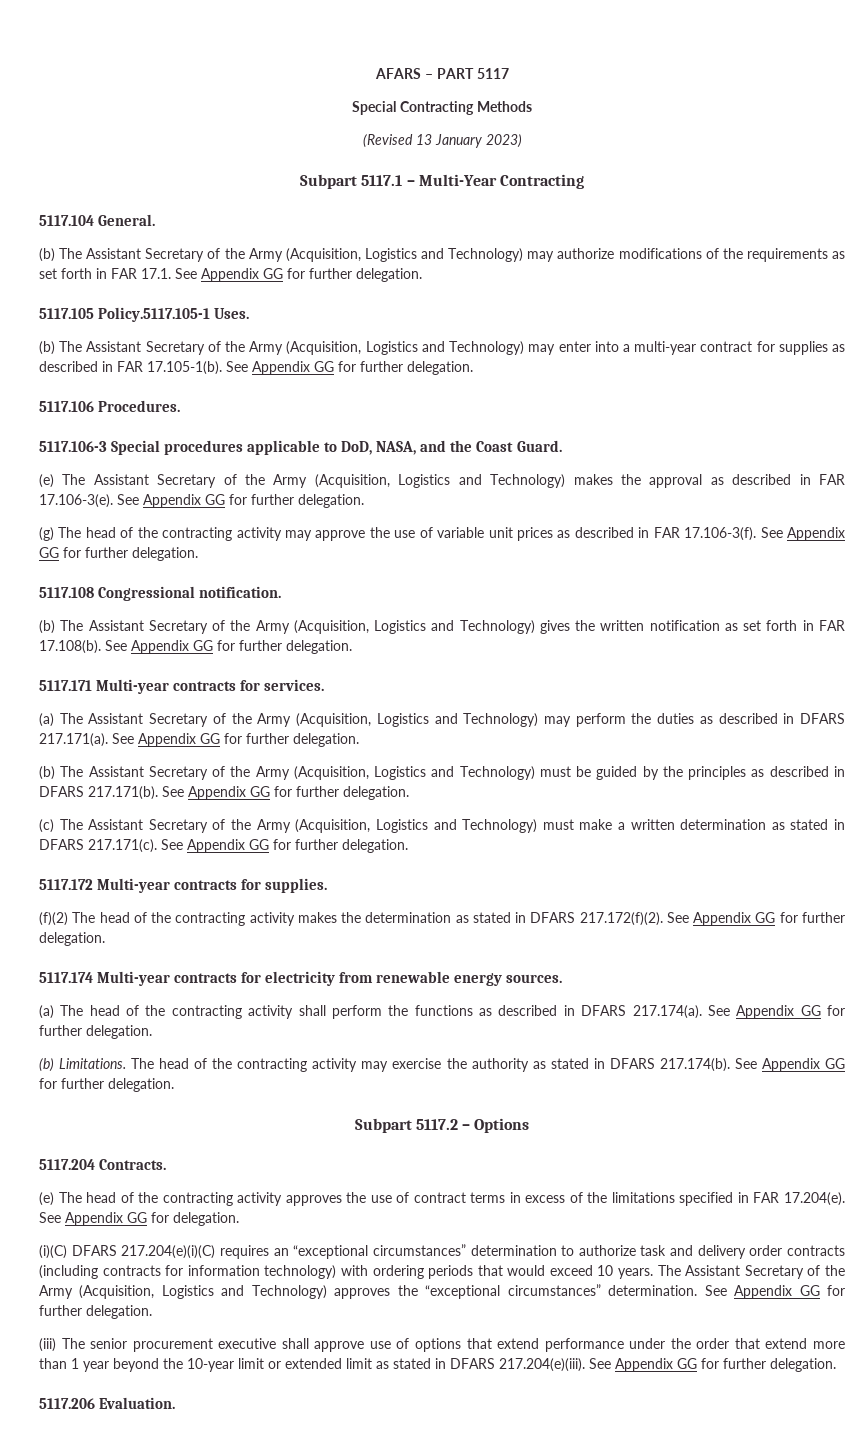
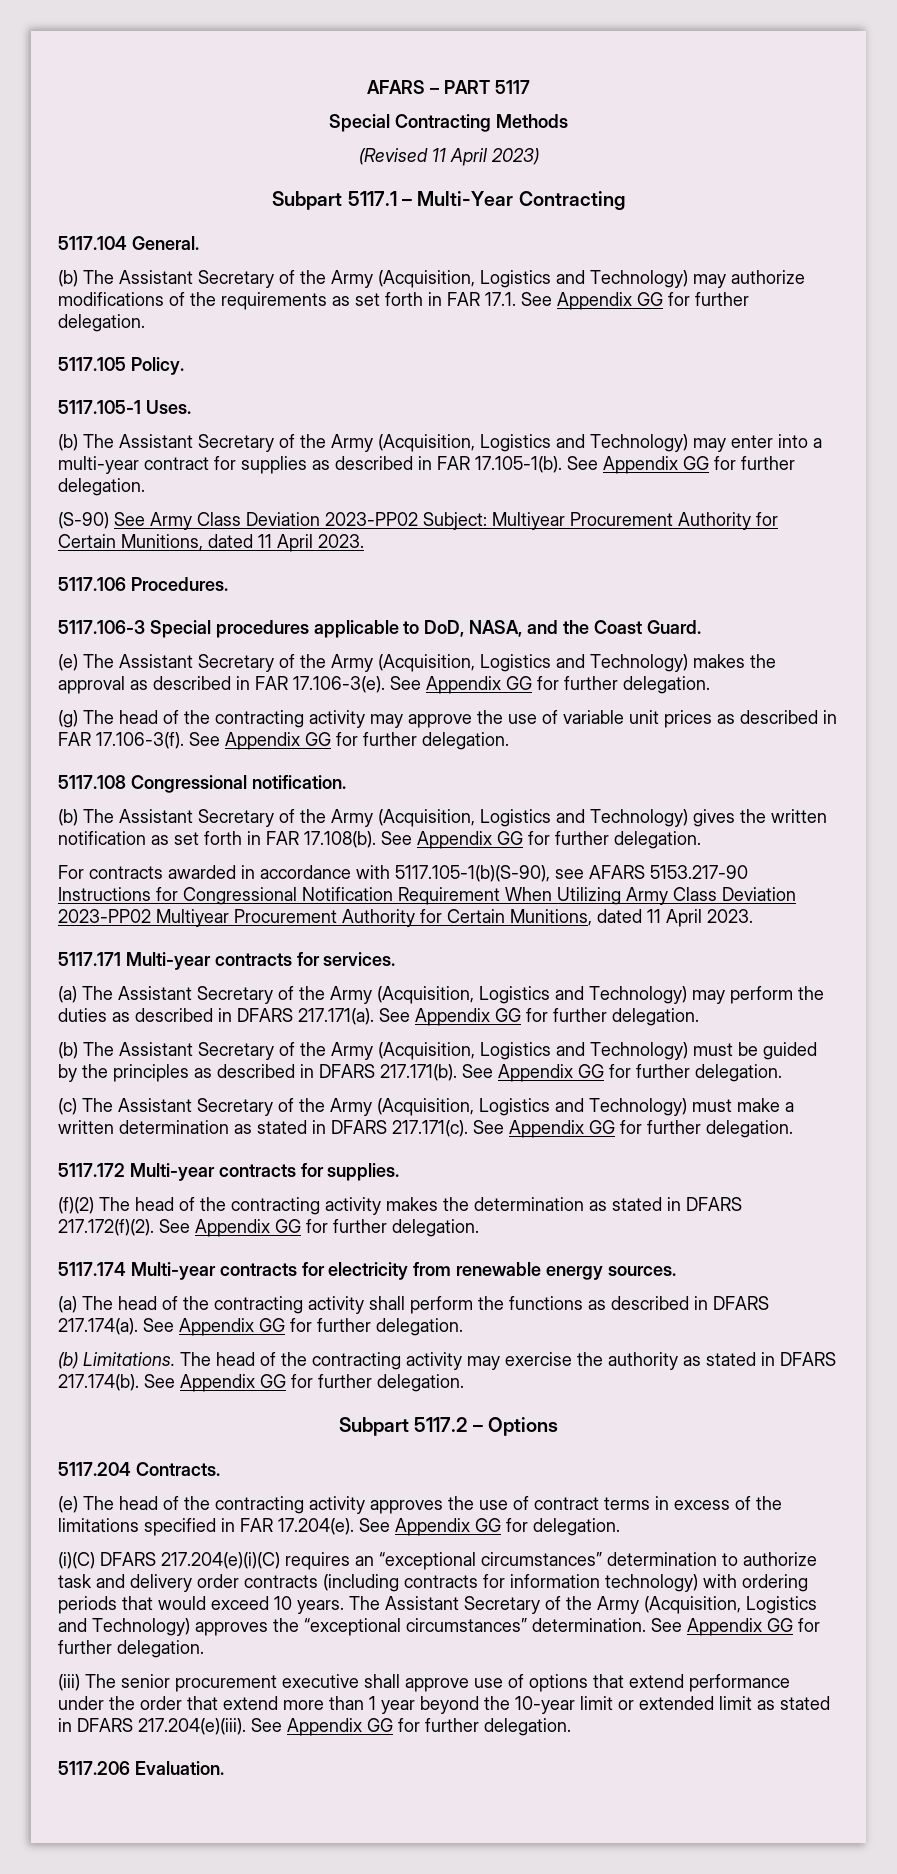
[415,134,482,148] 13 January -> [431,148,487,166] 11 April
[98,307,211,322] Policy.5117.105-1 -> [130,357,184,375] [58,400,141,414] Policy. // 5117.105-1
(473, 368) none -> [58,512,778,530] [58,534,364,552] // (S-90) See Army Class Deviation 2023-PP02 Subject: Multiyear Procurement Authority for Certain Munitions, dated 11 April 2023.
(352, 647) none -> [58,865,748,882] [58,887,796,905] [58,909,753,927] // For contracts awarded in accordance with 5117.105-1(b)(S-90), see AFARS 5153.217-90 Instructions for Congressional Notification Requirement When Utilizing Army Class Deviation 2023-PP02 Multiyear Procurement Authority for Certain Munitions, dated 11 April 2023.

